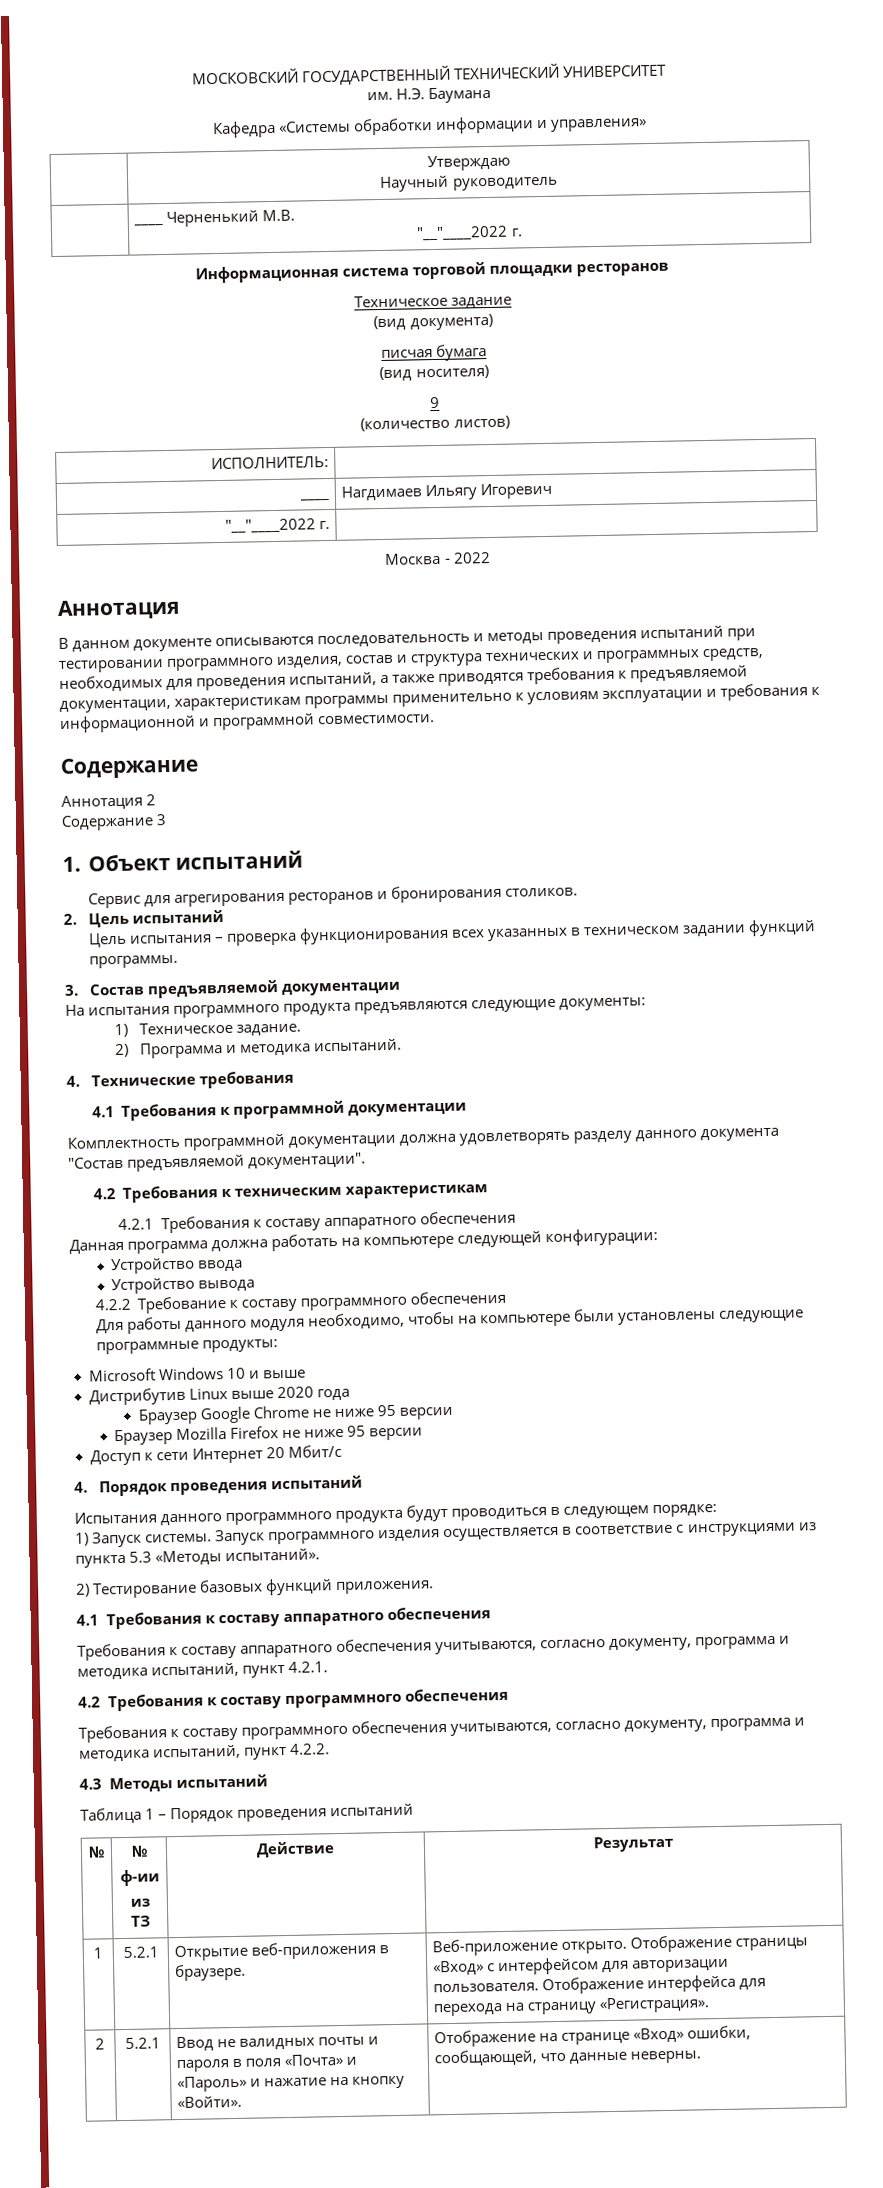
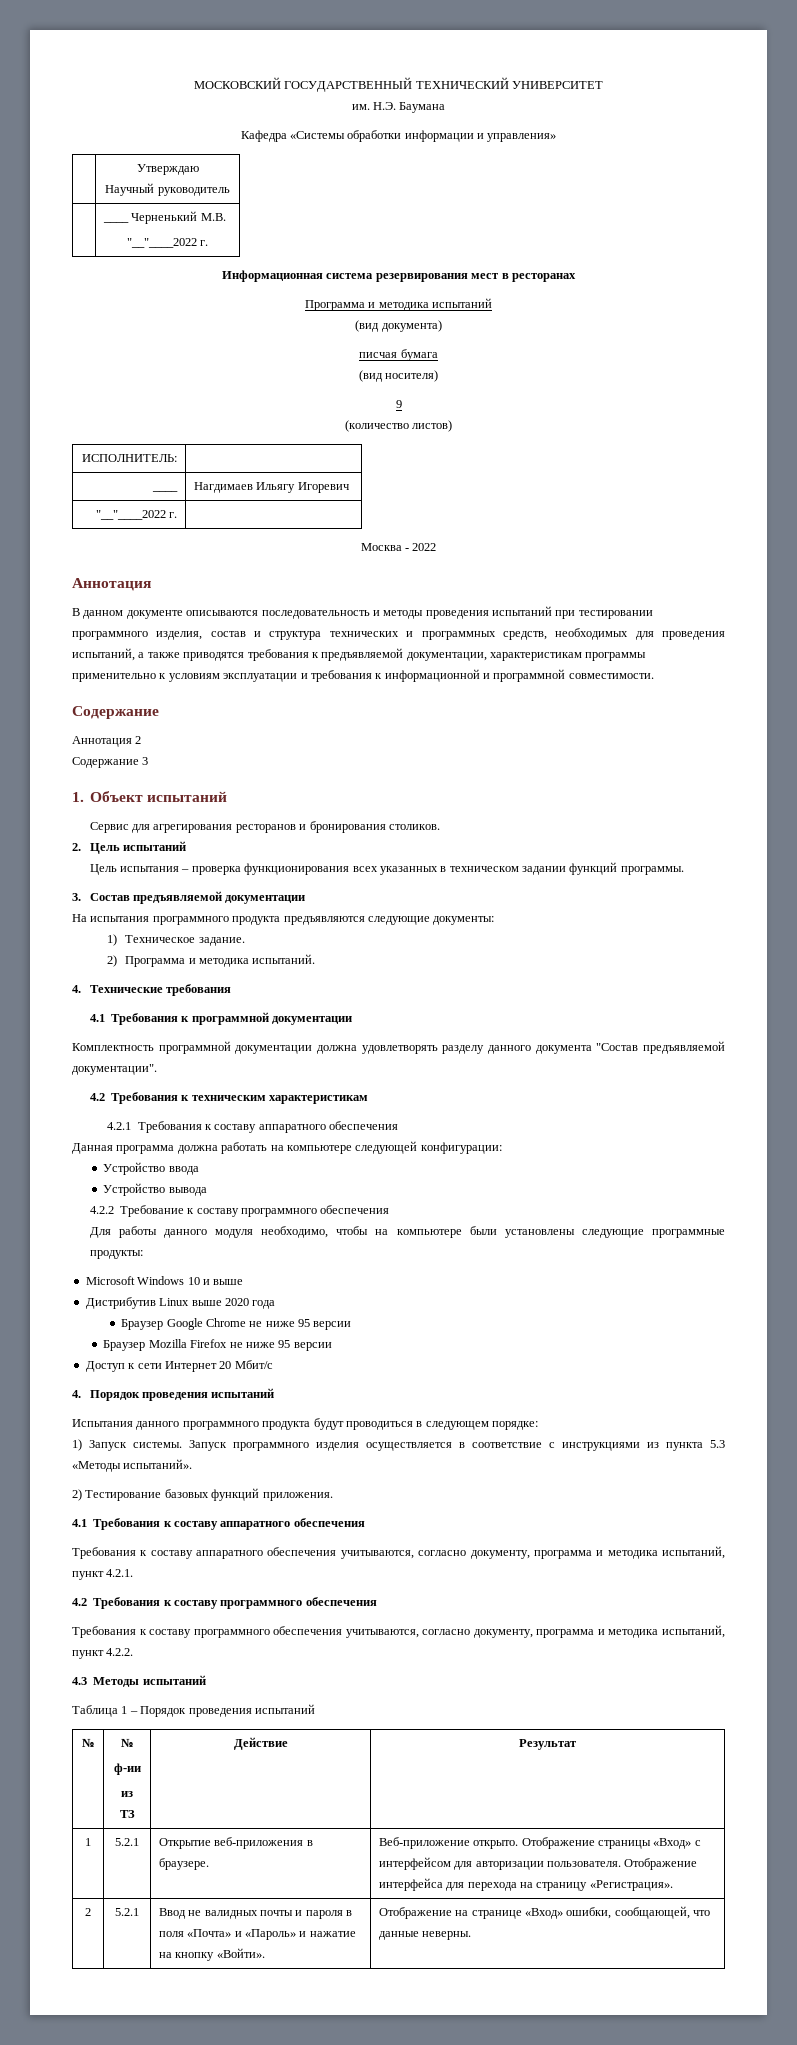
[412,262,670,280] [353,294,513,309] торговой площадки ресторанов // Техническое задание -> [375,273,576,282] [304,298,493,311] резервирования мест в ресторанах // Программа и методика испытаний

